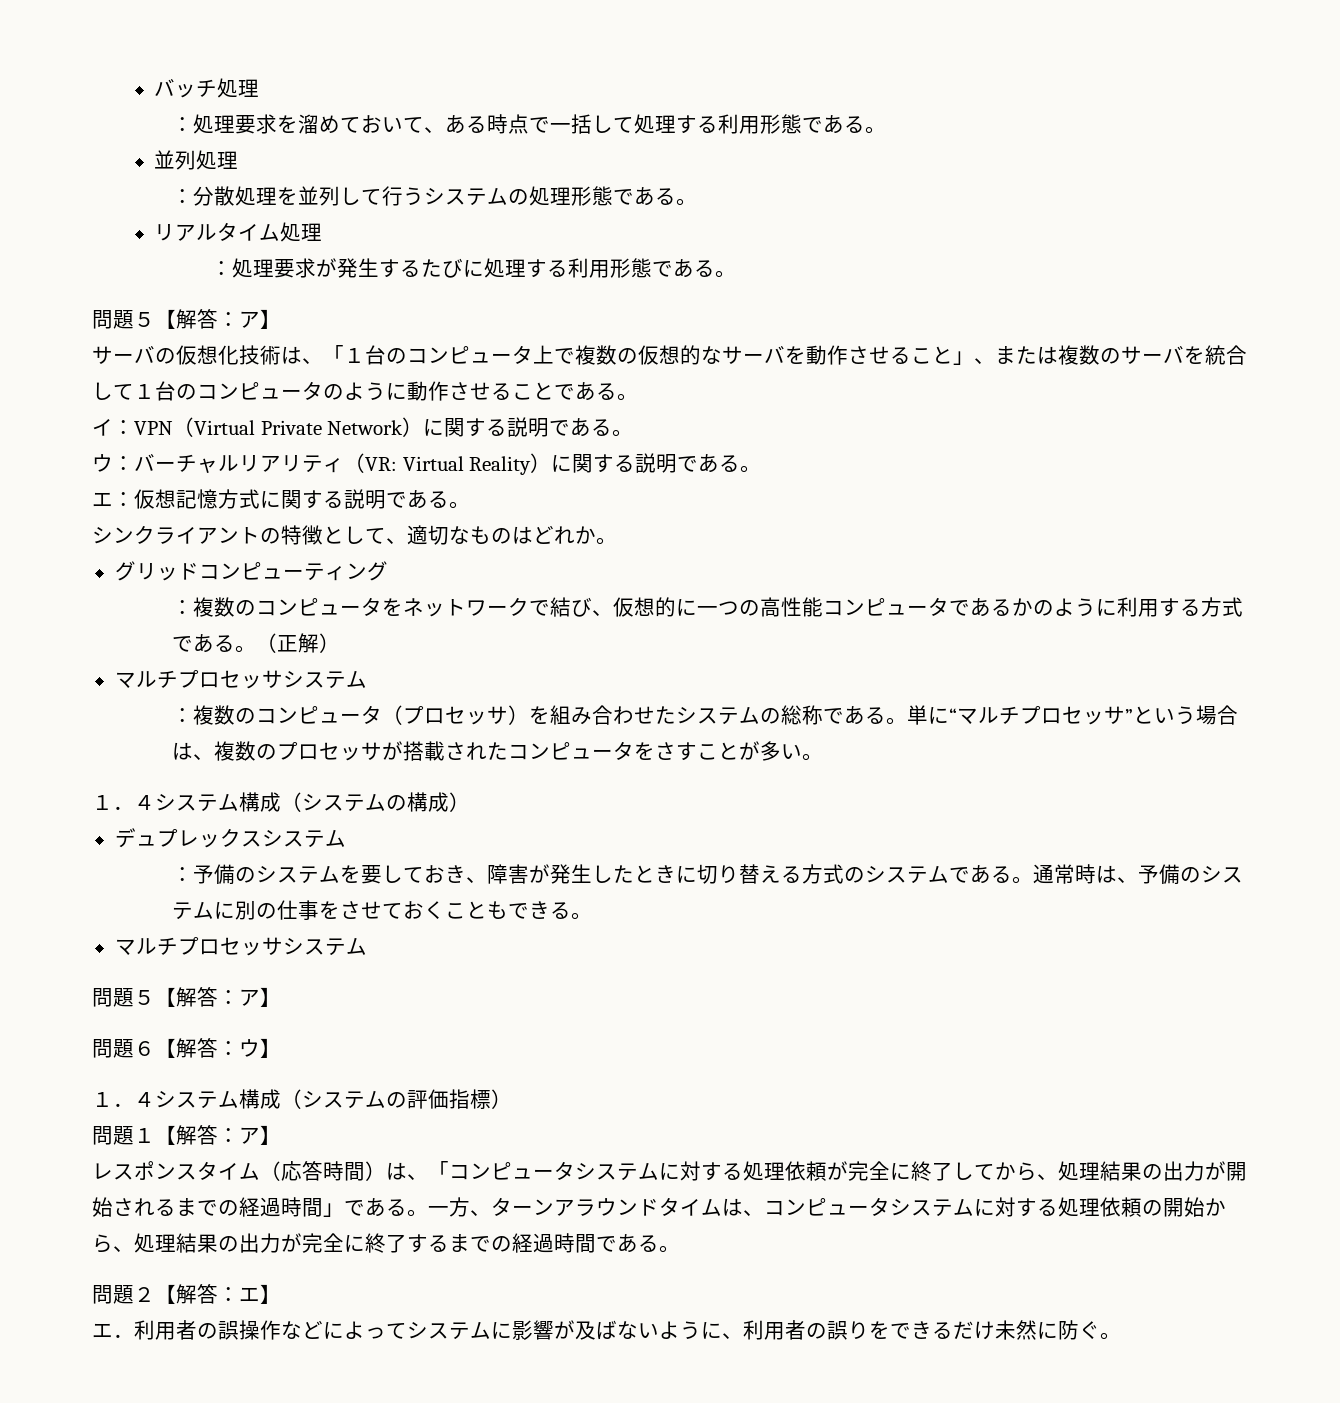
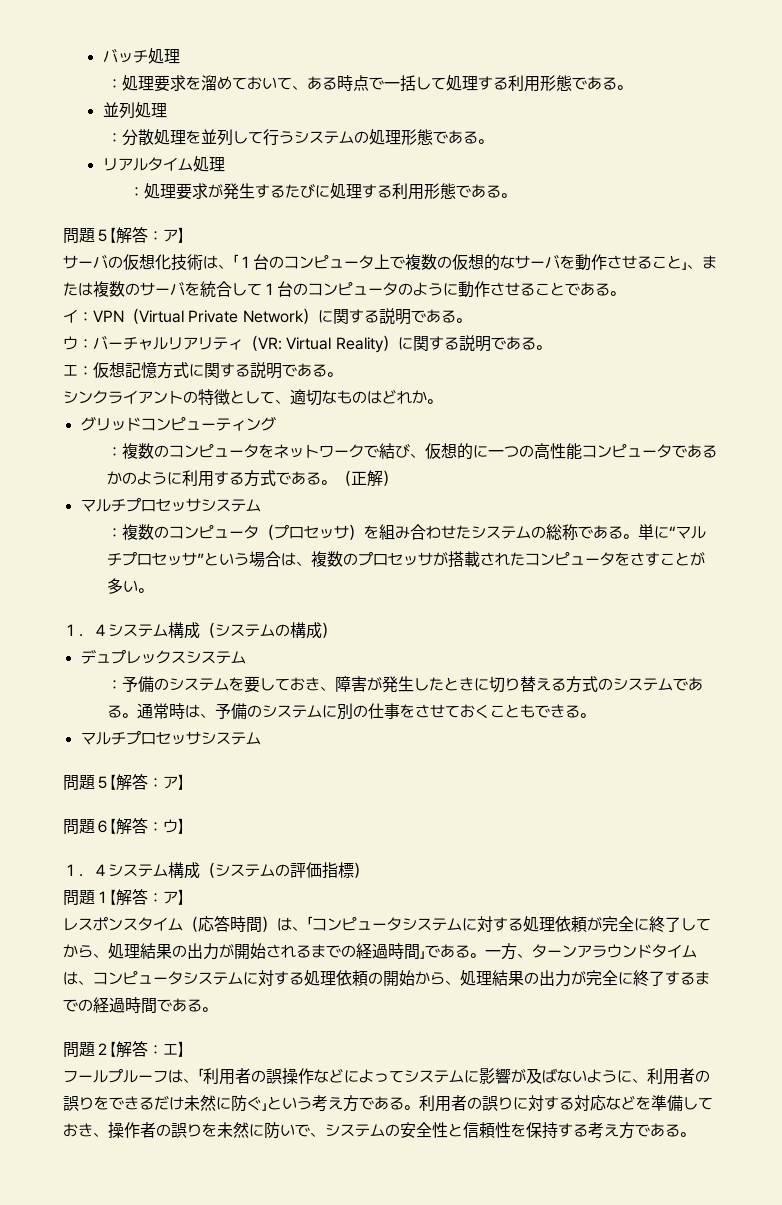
[92,1323,134,1338] エ． -> [63,1068,204,1083] フールプルーフは、「
(1100, 1330) none -> [262,1095,713,1112] [63,1122,680,1139] 」という考え方である。利用者の誤りに対する対応などを準備しておき、操作者の誤りを未然に防いで、システムの安全性と信頼性を保持する考え方である

